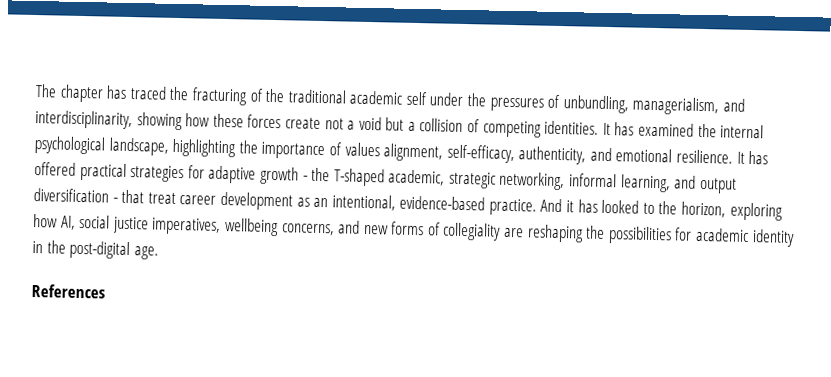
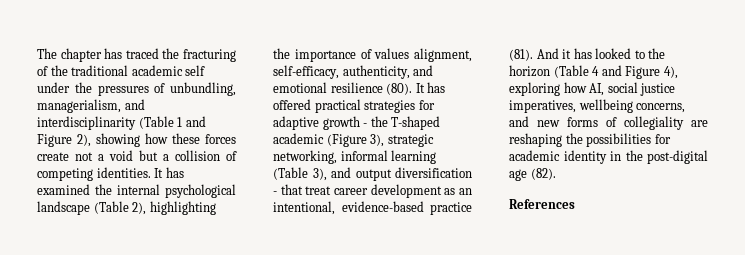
[35,110,133,130] interdisciplinarity, -> [37,116,206,130] [37,134,91,147] interdisciplinarity (Table 1 and Figure 2),
[108,137,169,156] landscape, -> [37,201,147,215] landscape (Table 2),
[676,149,734,164] resilience. -> [330,82,413,95] resilience (80).
[388,169,671,193] academic, strategic networking, informal learning, -> [273,133,434,147] [273,150,437,164] [273,167,327,181] academic (Figure 3), strategic networking, informal learning (Table 3),
[488,198,537,216] practice. -> [430,202,472,215] [509,49,533,61] practice (81).
[681,201,727,218] horizon, -> [509,65,678,79] horizon (Table 4 and Figure 4),
[133,246,159,260] age. -> [509,168,556,181] age (82).

